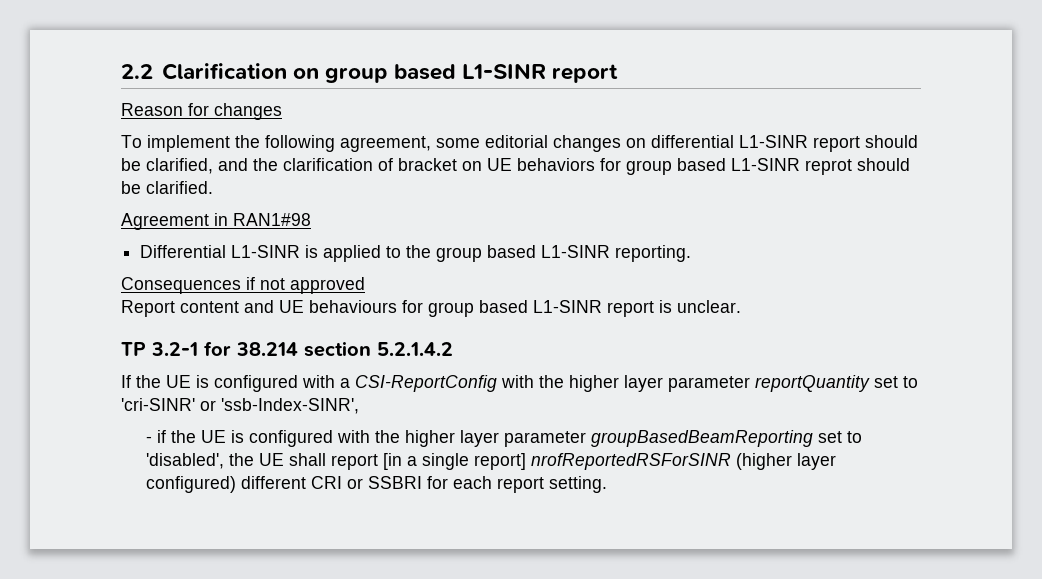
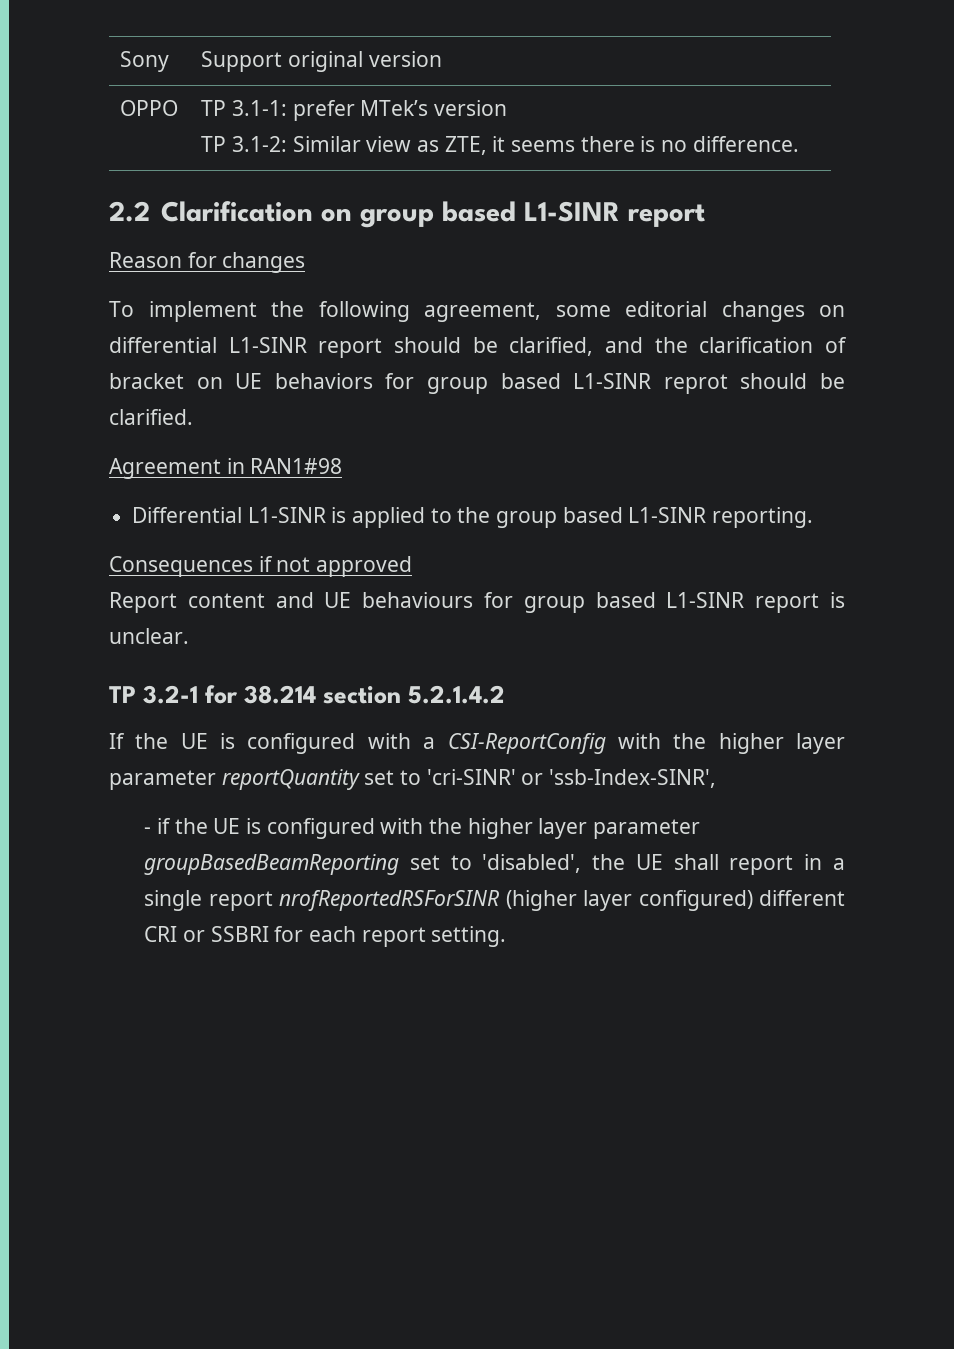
(121, 71) none -> [120,51,170,72] [201,51,442,72] [120,100,179,116] [201,100,508,121] [201,136,799,155] Sony | Support original version // OPPO | TP 3.1-1: prefer MTek’s version // TP 3.1-2: Similar view as ZTE, it seems there is no difference. //
[383,453,403,470] [in -> [804,854,823,870] in
[474,453,527,470] report] -> [208,891,273,911] report

